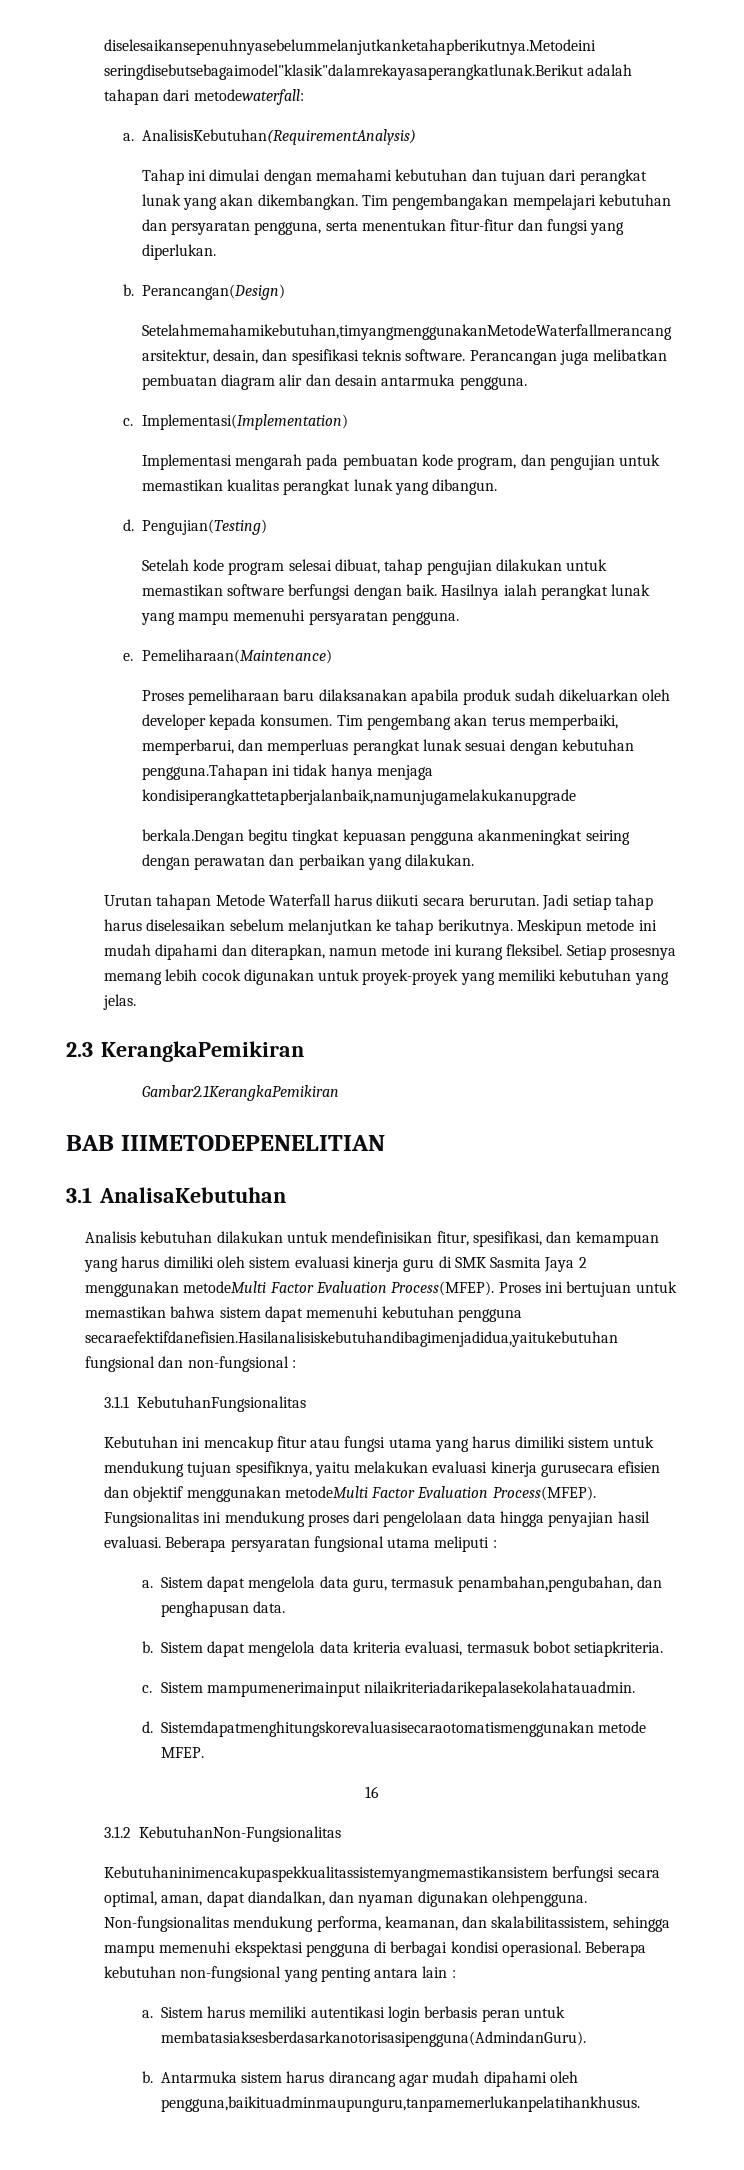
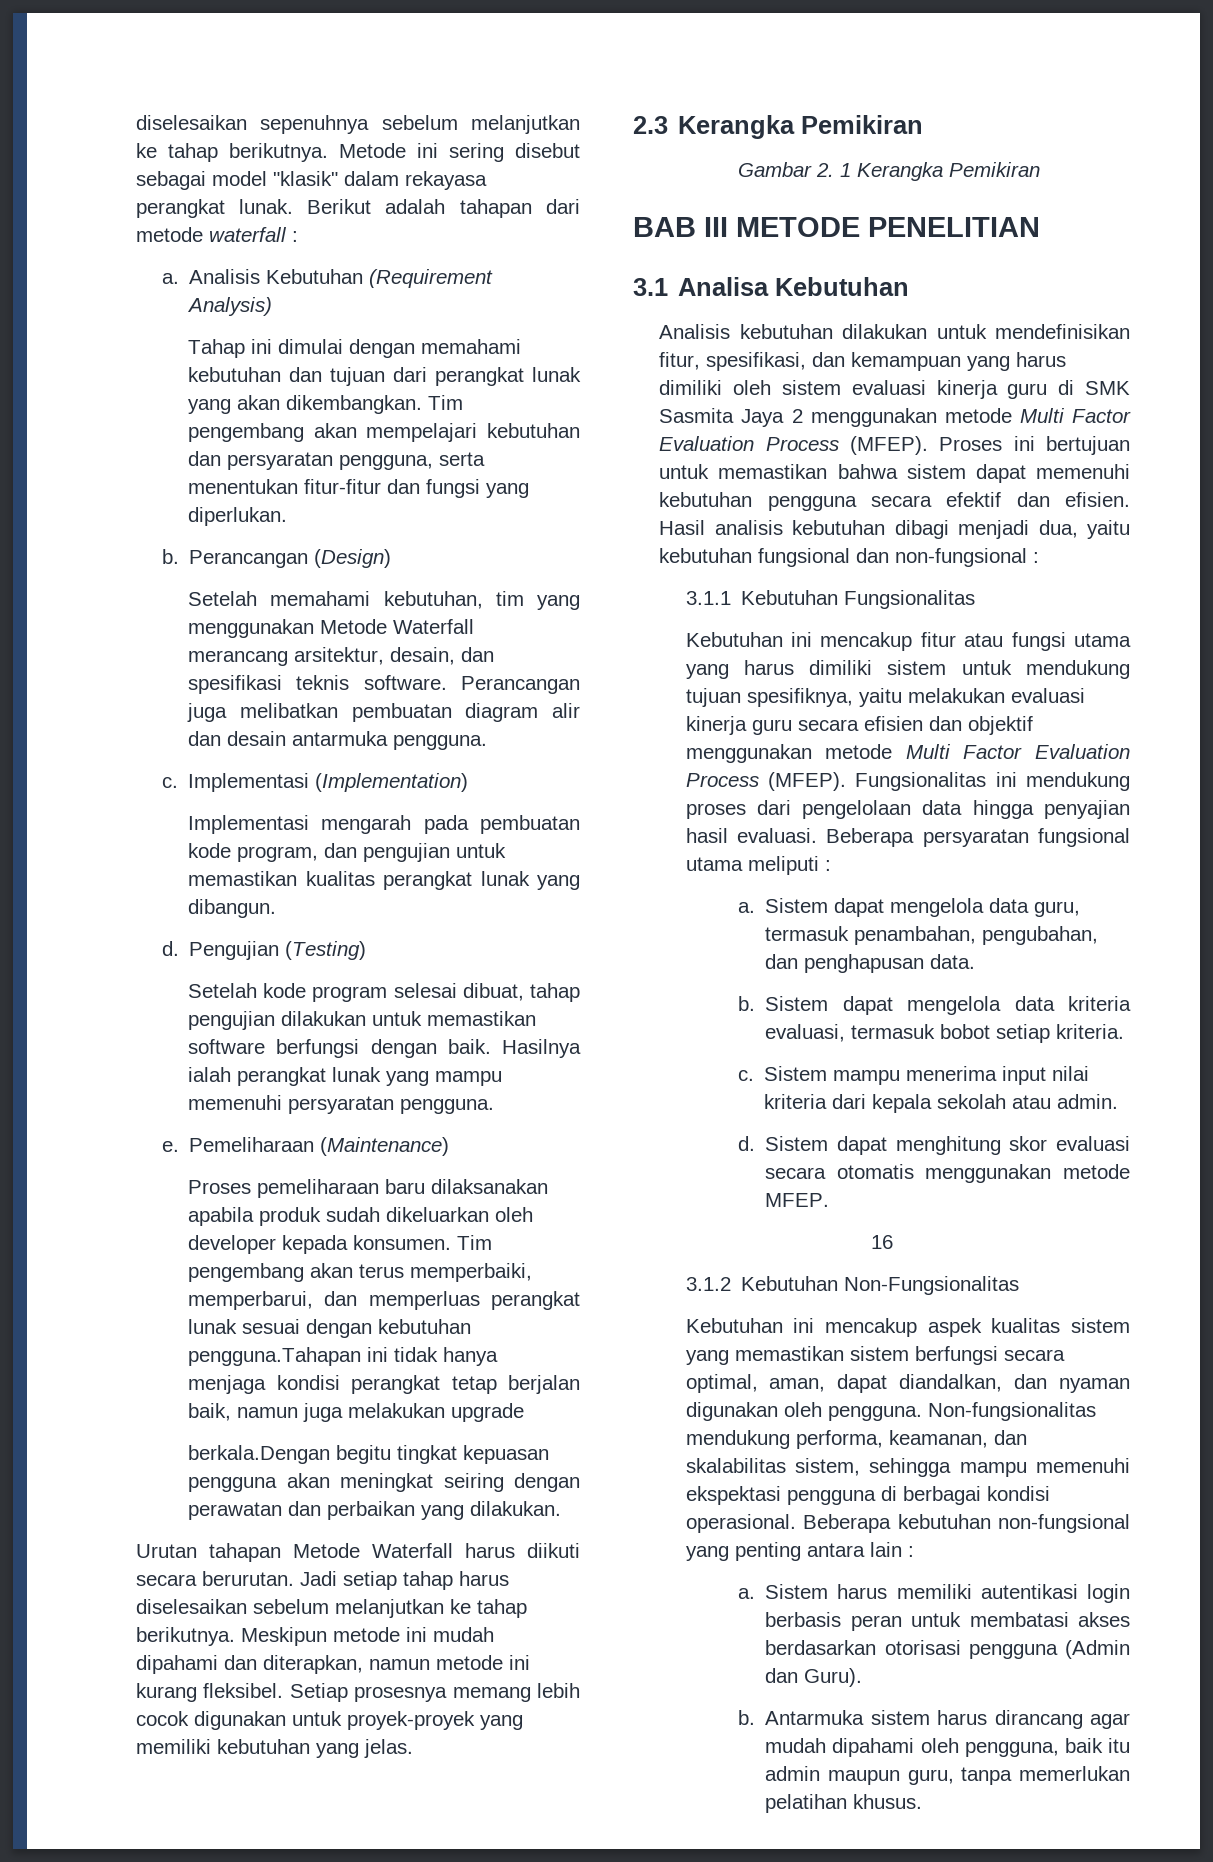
[103,39,596,55] [103,64,633,80] [103,89,304,105] [122,129,416,145] diselesaikansepenuhnyasebelummelanjutkanketahapberikutnya.Metodeini seringdisebutsebagaimodel"klasik"dalamrekayasaperangkatlunak.Berikut adalah tahapan dari metodewaterfall: // a. AnalisisKebutuhan(RequirementAnalysis) -> [135,115,580,134] [135,143,580,162] [135,171,487,190] [135,199,580,218] [135,227,298,242] [161,269,494,288] [187,297,273,316] diselesaikan sepenuhnya sebelum melanjutkan ke tahap berikutnya. Metode ini sering disebut sebagai model "klasik" dalam rekayasa perangkat lunak. Berikut adalah tahapan dari metode waterfall : // a. Analisis Kebutuhan (Requirement Analysis)
[392,194,509,210] pengembangakan -> [188,423,357,442] pengembang akan
[141,284,285,300] [141,324,672,340] Perancangan(Design) // Setelahmemahamikebutuhan,timyangmenggunakanMetodeWaterfallmerancang -> [189,549,392,568] [188,591,580,610] [188,619,475,638] [188,650,289,666] Perancangan (Design) // Setelah memahami kebutuhan, tim yang menggunakan Metode Waterfall merancang
[141,414,348,430] Implementasi(Implementation) -> [188,773,469,792] Implementasi (Implementation)
[141,519,267,535] Pengujian(Testing) -> [189,941,367,960] Pengujian (Testing)
[141,649,332,664] Pemeliharaan(Maintenance) -> [189,1137,450,1156] Pemeliharaan (Maintenance)
[141,789,576,805] kondisiperangkattetapberjalanbaik,namunjugamelakukanupgrade -> [276,1375,580,1394] [188,1403,525,1422] kondisi perangkat tetap berjalan baik, namun juga melakukan upgrade
[478,829,583,845] akanmeningkat -> [286,1473,434,1492] akan meningkat
[101,1041,304,1062] [141,1085,339,1101] [66,1135,385,1151] KerangkaPemikiran // Gambar2.1KerangkaPemikiran // BAB IIIMETODEPENELITIAN -> [678,115,924,139] [738,162,1041,181] [633,217,1040,237] Kerangka Pemikiran // Gambar 2. 1 Kerangka Pemikiran // BAB III METODE PENELITIAN
[99,1187,286,1203] AnalisaKebutuhan -> [678,277,910,296] Analisa Kebutuhan
[183,1281,495,1296] metodeMulti Factor Evaluation Process(MFEP). -> [944,408,1131,423] [659,436,928,455] metode Multi Factor Evaluation Process (MFEP).
[84,1331,618,1347] secaraefektifdanefisien.Hasilanalisiskebutuhandibagimenjadidua,yaitukebutuhan -> [870,492,1130,507] [659,520,1130,539] [659,548,753,563] secara efektif dan efisien. Hasil analisis kebutuhan dibagi menjadi dua, yaitu kebutuhan
[136,1396,306,1412] KebutuhanFungsionalitas -> [740,590,975,609] Kebutuhan Fungsionalitas
[541,1464,615,1477] gurusecara -> [751,719,859,735] guru secara
[284,1486,596,1501] metodeMulti Factor Evaluation Process(MFEP). -> [825,744,1130,759] [685,772,846,791] metode Multi Factor Evaluation Process (MFEP).
[457,1576,633,1592] penambahan,pengubahan, -> [854,926,1099,945] penambahan, pengubahan,
[574,1641,664,1657] setiapkriteria. -> [996,1024,1125,1043] setiap kriteria.
[207,1681,636,1697] [141,1721,647,1737] [160,1747,204,1758] [365,1786,379,1798] [103,1826,341,1842] [103,1866,548,1882] mampumenerimainput nilaikriteriadarikepalasekolahatauadmin. // d. Sistemdapatmenghitungskorevaluasisecaraotomatismenggunakan metode MFEP. // 16 // 3.1.2 KebutuhanNon-Fungsionalitas // Kebutuhaninimencakupaspekkualitassistemyangmemastikansistem -> [833,1066,1090,1085] [764,1094,1119,1113] [738,1136,1130,1155] [765,1164,1130,1183] [765,1193,830,1207] [870,1235,893,1249] [685,1276,1019,1295] [685,1318,1130,1337] [685,1346,909,1365] mampu menerima input nilai kriteria dari kepala sekolah atau admin. // d. Sistem dapat menghitung skor evaluasi secara otomatis menggunakan metode MFEP. // 16 // 3.1.2 Kebutuhan Non-Fungsionalitas // Kebutuhan ini mencakup aspek kualitas sistem yang memastikan sistem
[492,1891,588,1907] olehpengguna. -> [783,1402,922,1421] oleh pengguna.
[491,1916,609,1931] skalabilitassistem, -> [685,1458,860,1476] skalabilitas sistem,
[160,2031,586,2047] membatasiaksesberdasarkanotorisasipengguna(AdmindanGuru). -> [969,1612,1130,1627] [765,1640,1130,1659] [765,1668,863,1687] membatasi akses berdasarkan otorisasi pengguna (Admin dan Guru).
[160,2096,640,2112] pengguna,baikituadminmaupunguru,tanpamemerlukanpelatihankhusus. -> [964,1738,1130,1757] [765,1766,1130,1785] [765,1794,923,1813] pengguna, baik itu admin maupun guru, tanpa memerlukan pelatihan khusus.

